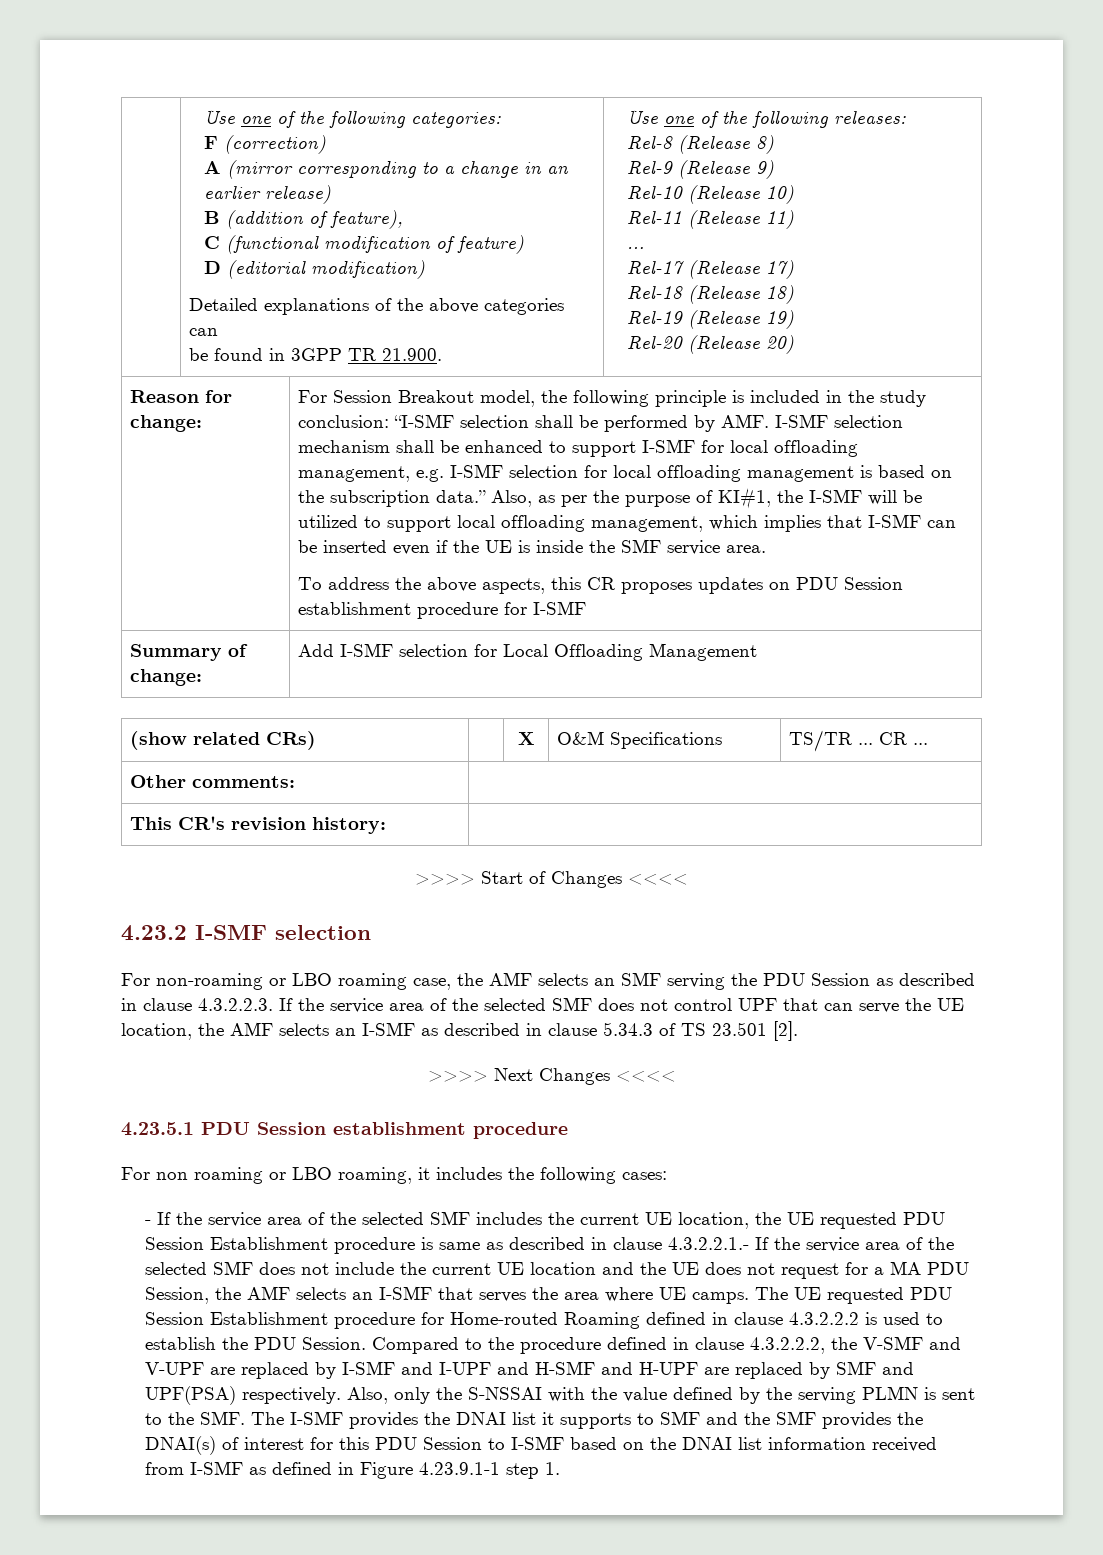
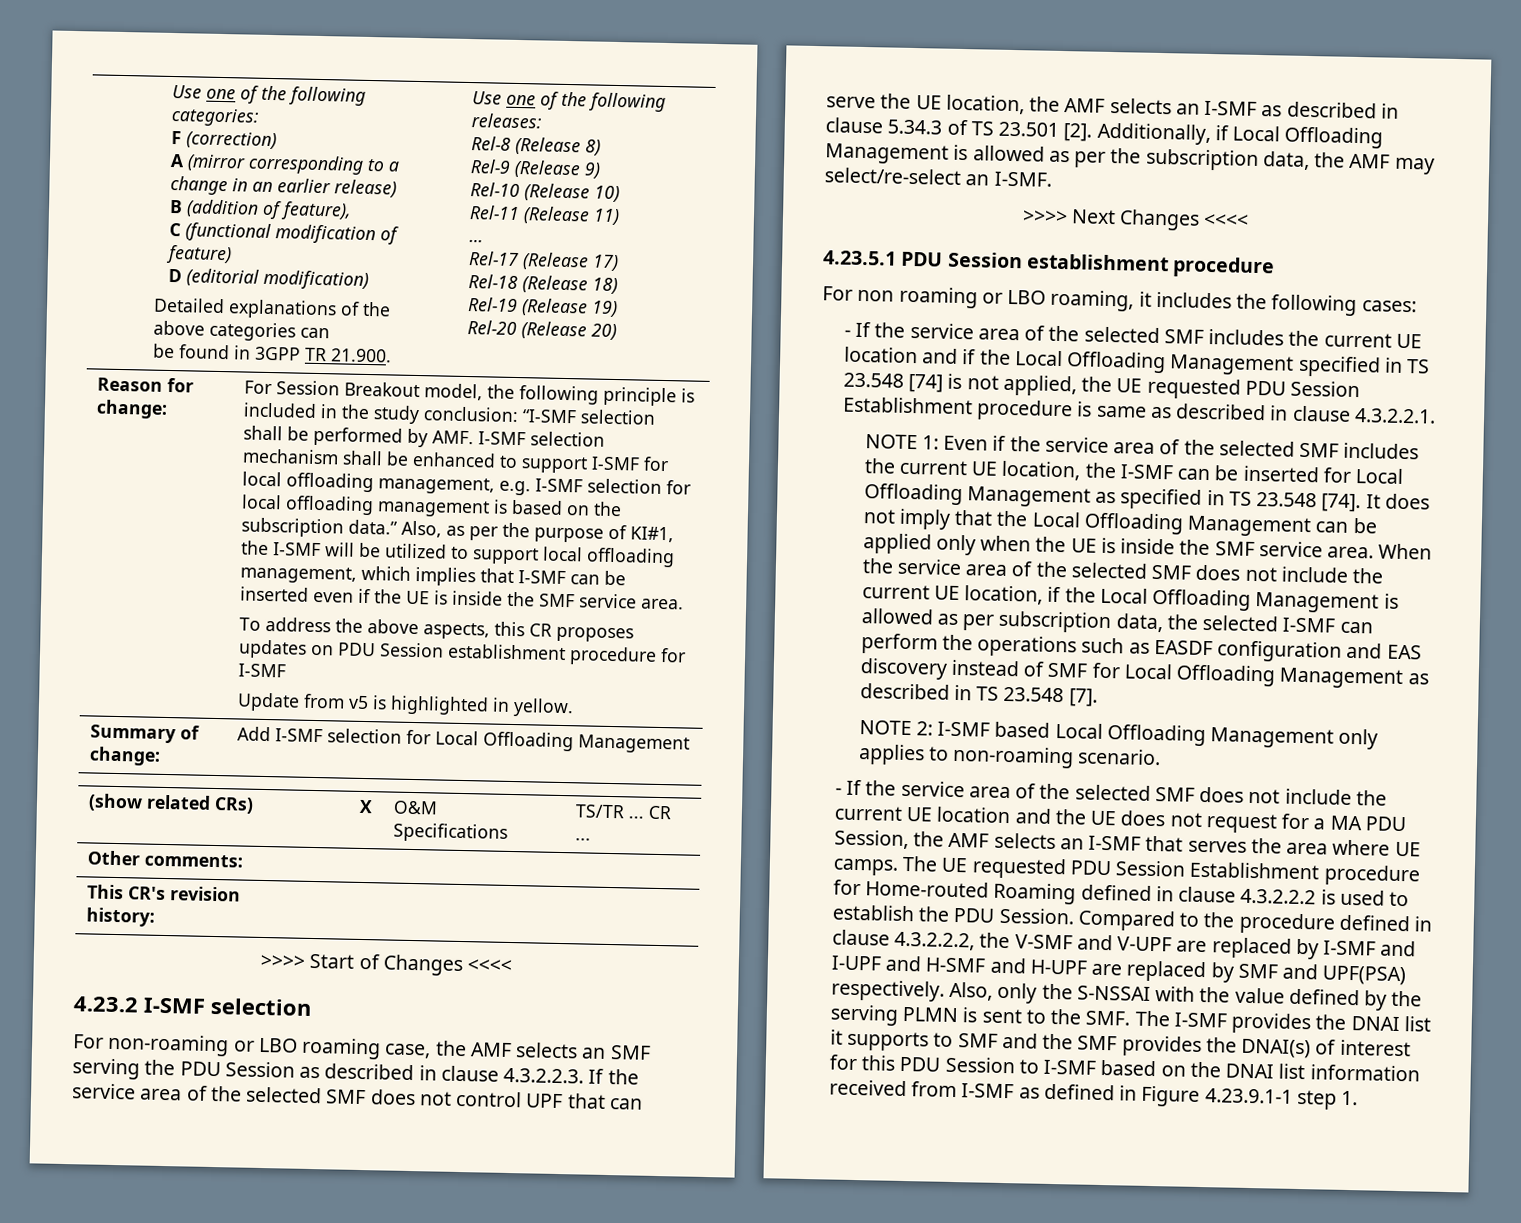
(587, 608) none -> [237,692,575,718] // Update from v5 is highlighted in yellow.
(798, 1031) none -> [1096,122,1384,149] [825,143,1435,175] [824,167,1052,187] Additionally, if Local Offloading Management is allowed as per the subscription data, the AMF may select/re-select an I-SMF.
[678,1212,750,1229] location, -> [843,346,1431,378] [842,372,1077,397] location and if the Local Offloading Management specified in TS 23.548 [74] is not applied,
[668,1237,750,1250] 4.3.2.2.1.- -> [1353,407,1436,424] [864,434,1420,460] [863,458,1405,484] [863,483,1430,513] [862,508,1378,538] [862,533,1433,560] [861,558,1384,584] [861,584,1399,614] [860,608,1373,634] [860,633,1422,663] [859,658,1429,690] [859,683,1098,707] [858,720,1379,750] [857,744,1162,769] [834,787,842,795] 4.3.2.2.1. // NOTE 1: Even if the service area of the selected SMF includes the current UE location, the I-SMF can be inserted for Local Offloading Management as specified in TS 23.548 [74]. It does not imply that the Local Offloading Management can be applied only when the UE is inside the SMF service area. When the service area of the selected SMF does not include the current UE location, if the Local Offloading Management is allowed as per subscription data, the selected I-SMF can perform the operations such as EASDF configuration and EAS discovery instead of SMF for Local Offloading Management as described in TS 23.548 [7]. // NOTE 2: I-SMF based Local Offloading Management only applies to non-roaming scenario. // -

